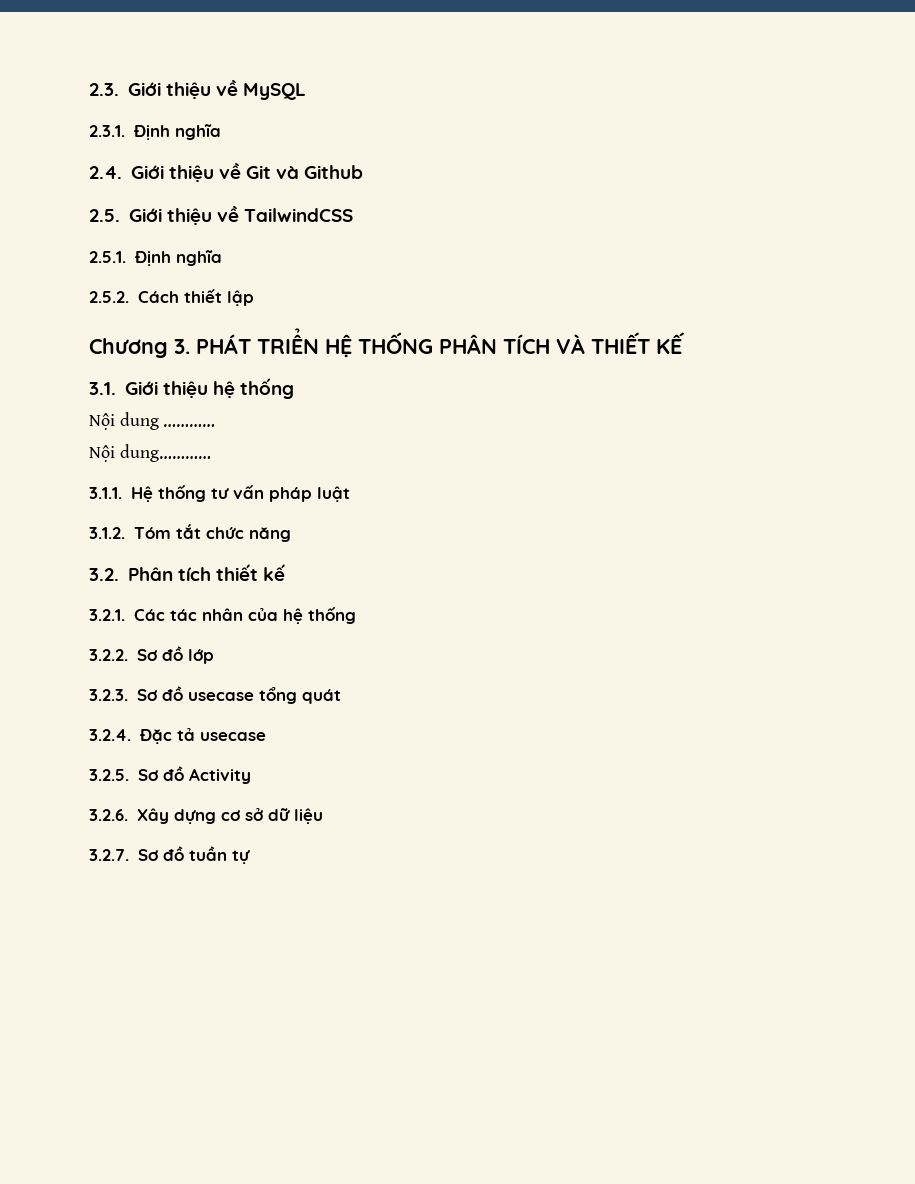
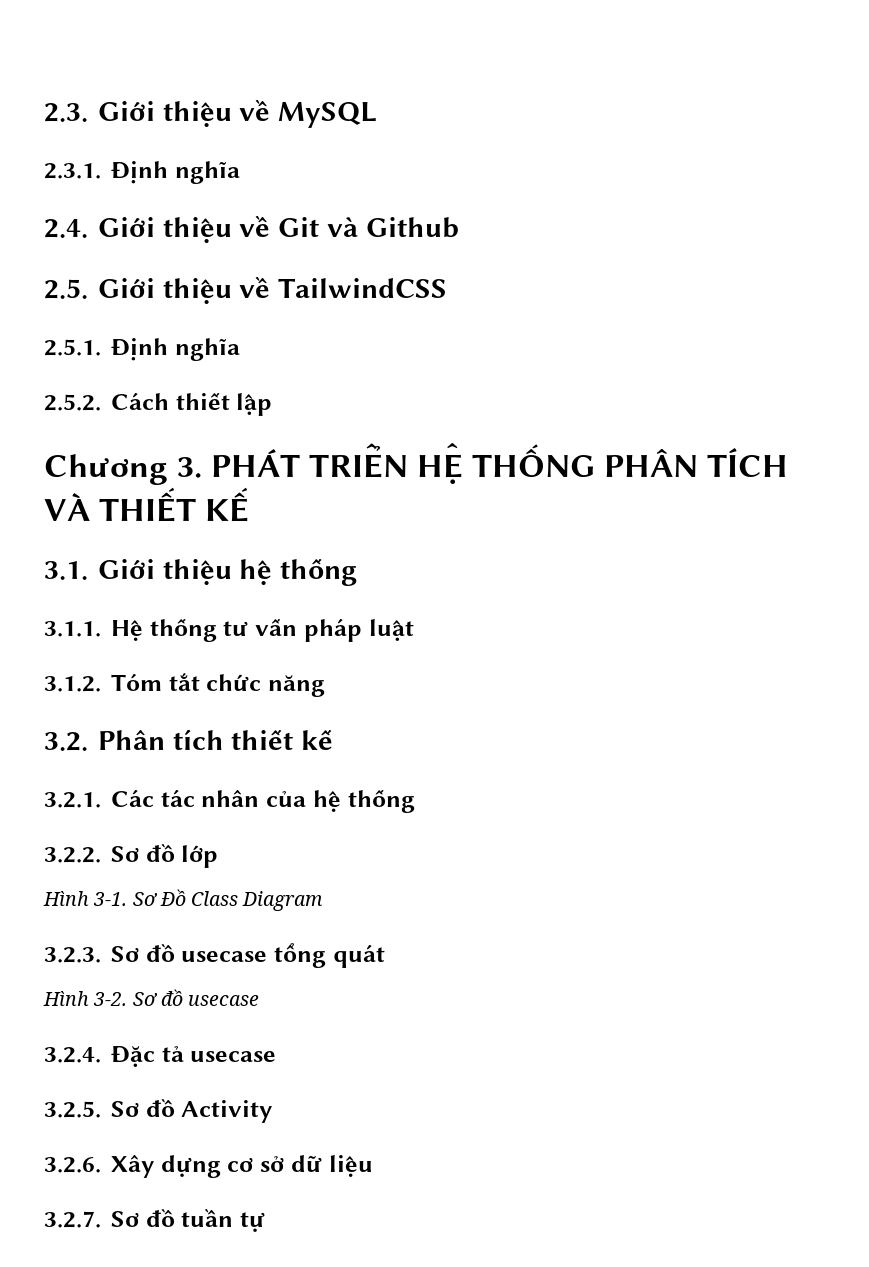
[89,412,216,430] [89,444,211,462] // Nội dung ………… // Nội dung………… -> (358, 572) none
(214, 656) none -> [43,889,324,911] // Hình 3-1. Sơ Đồ Class Diagram
(341, 696) none -> [43,989,260,1006] // Hình 3-2. Sơ đồ usecase

